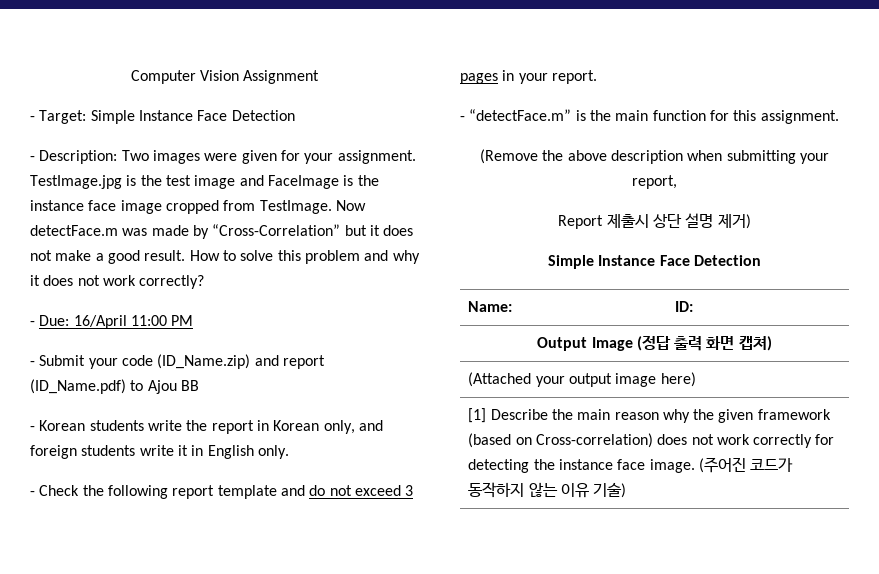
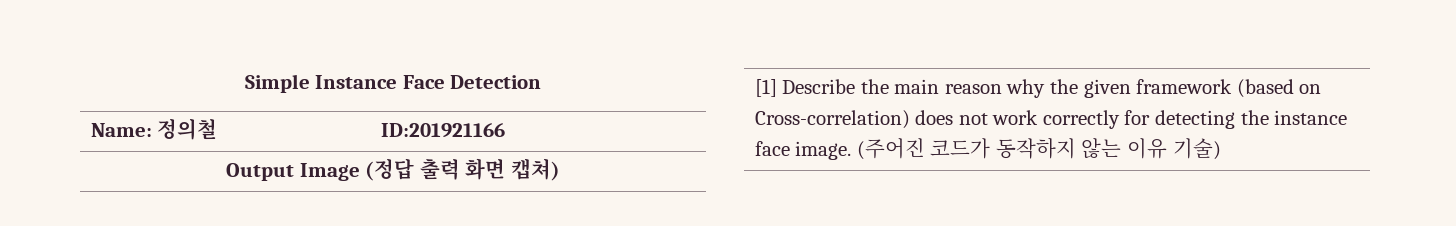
[130,70,320,84] [30,110,295,124] [30,150,416,164] [30,175,379,189] [30,200,366,214] [30,224,414,239] [30,250,420,264] [30,275,205,289] [30,315,194,329] [30,354,325,369] [30,379,199,394] [30,420,383,434] [30,445,289,459] [30,485,414,499] [460,70,597,84] [460,109,839,124] [480,149,829,164] [632,175,677,189] [558,213,751,229] Computer Vision Assignment // - Target: Simple Instance Face Detection // - Description: Two images were given for your assignment. TestImage.jpg is the test image and FaceImage is the instance face image cropped from TestImage. Now detectFace.m was made by “Cross-Correlation” but it does not make a good result. How to solve this problem and why it does not work correctly? // - Due: 16/April 11:00 PM // - Submit your code (ID_Name.zip) and report (ID_Name.pdf) to Ajou BB // - Korean students write the report in Korean only, and foreign students write it in English only. // - Check the following report template and do not exceed 3 pages in your report. // - “detectFace.m” is the main function for this assignment. // (Remove the above description when submitting your report, // Report 제출시 상단 설명 제거) // -> (244, 83) none
[675,301,694,312] | ID: -> [157,118,218,140] [380,123,505,138] 정의철 | ID:201921166
[468,372,696,387] // (Attached your output image here) -> (560, 169) none

